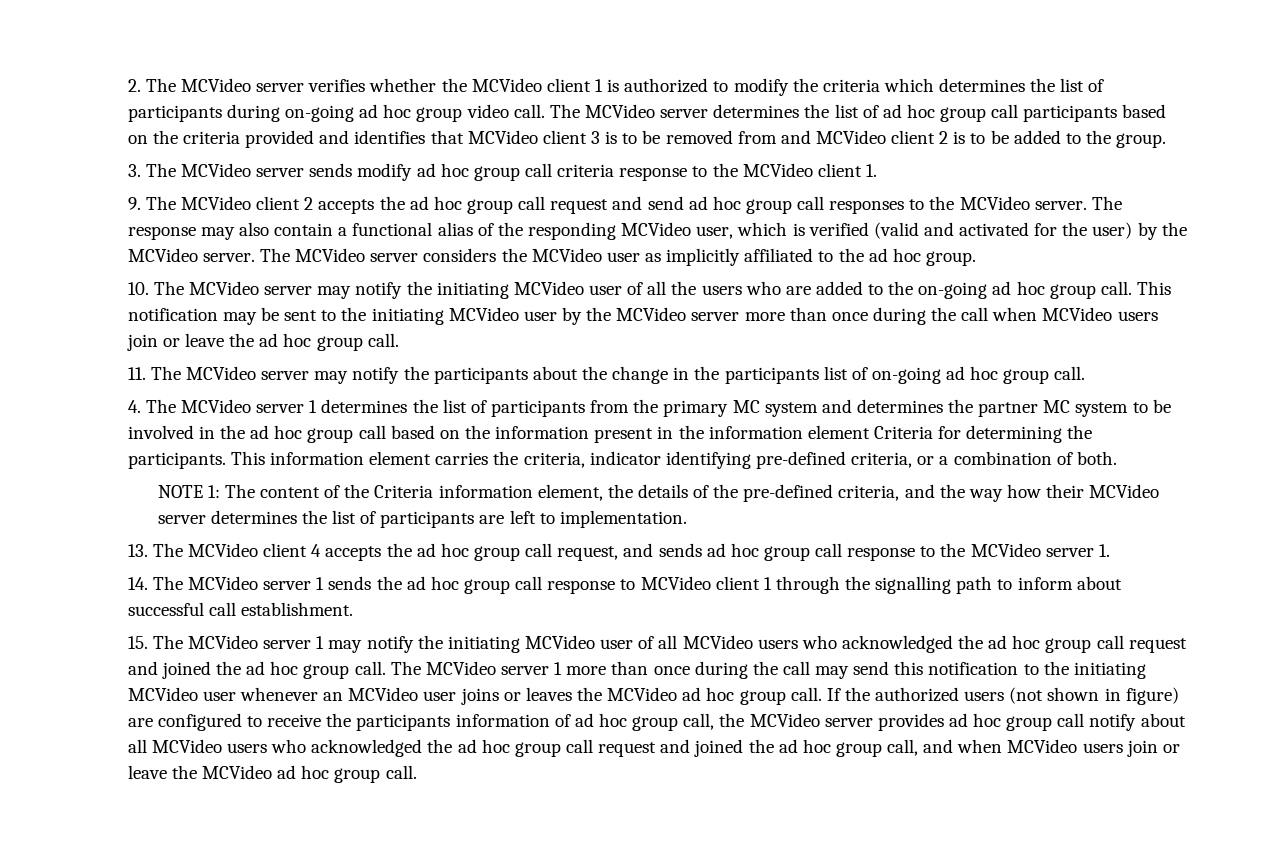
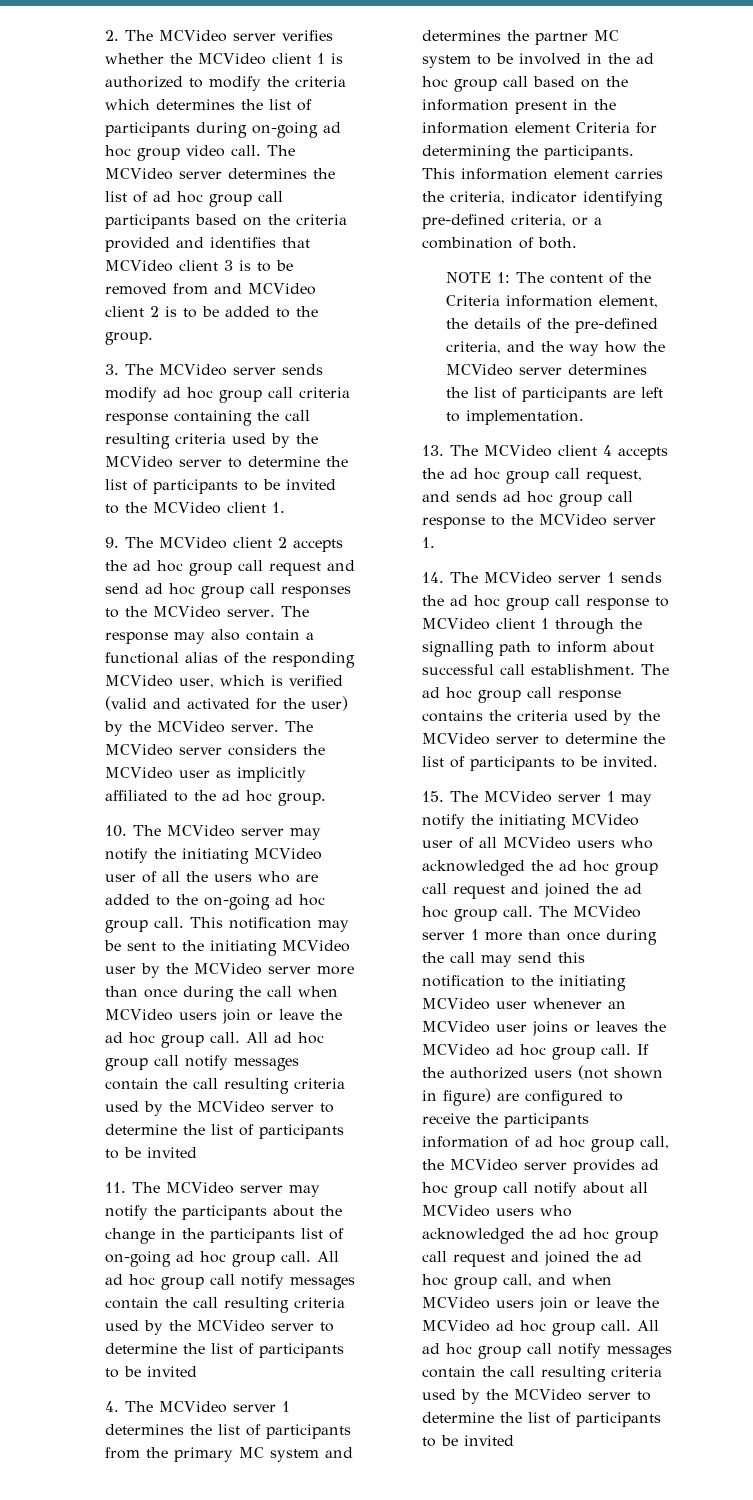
(688, 174) none -> [173,410,310,426] [104,433,318,449] [104,456,348,468] [104,479,336,494] containing the call resulting criteria used by the MCVideo server to determine the list of participants to be invited
(399, 340) none -> [245,1032,324,1044] [104,1055,299,1071] [104,1078,345,1094] [104,1101,334,1116] [104,1124,344,1139] [104,1147,197,1159] All ad hoc group call notify messages contain the call resulting criteria used by the MCVideo server to determine the list of participants to be invited
(1086, 373) none -> [316,1251,339,1262] [104,1274,355,1290] [104,1297,345,1313] [104,1320,334,1335] [104,1343,344,1358] [104,1366,197,1378] All ad hoc group call notify messages contain the call resulting criteria used by the MCVideo server to determine the list of participants to be invited
[1046,484,1085,498] their -> [642,341,665,352] the
(354, 609) none -> [640,664,669,675] [421,687,621,703] [421,710,660,725] [421,733,665,745] [421,756,658,771] The ad hoc group call response contains the criteria used by the MCVideo server to determine the list of participants to be invited.
(417, 772) none -> [636,1320,659,1331] [421,1343,672,1359] [421,1366,662,1382] [421,1389,651,1404] [421,1412,661,1427] [421,1435,514,1447] All ad hoc group call notify messages contain the call resulting criteria used by the MCVideo server to determine the list of participants to be invited

